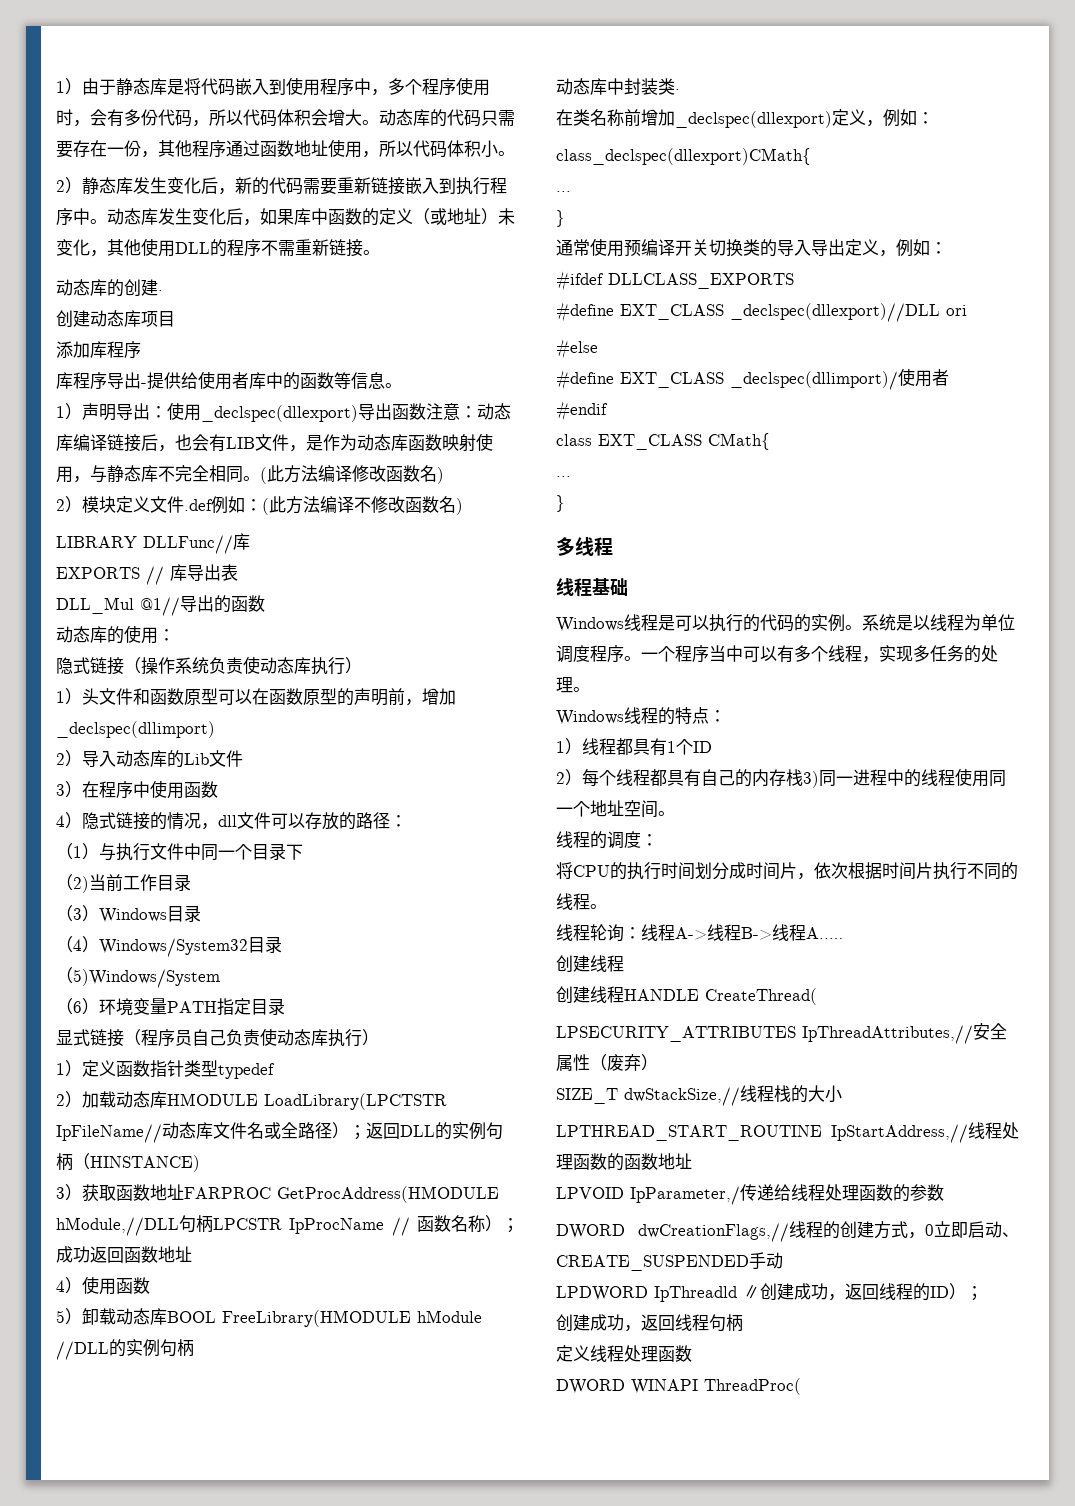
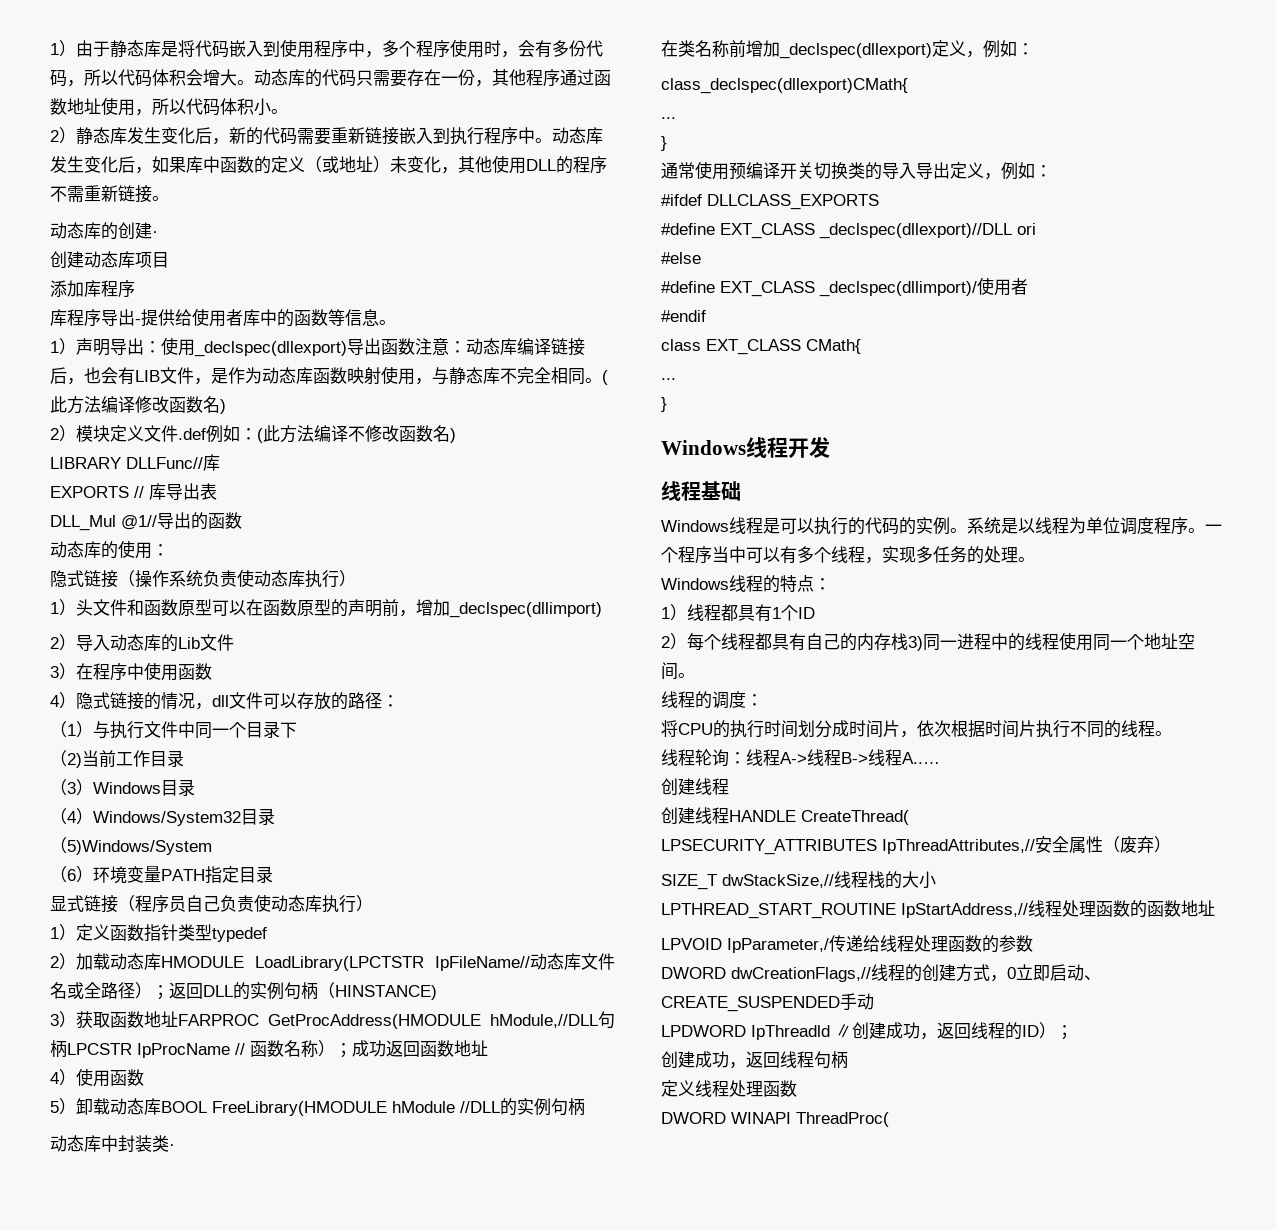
[556,537,613,556] 多线程 -> [661,437,830,458] Windows线程开发

